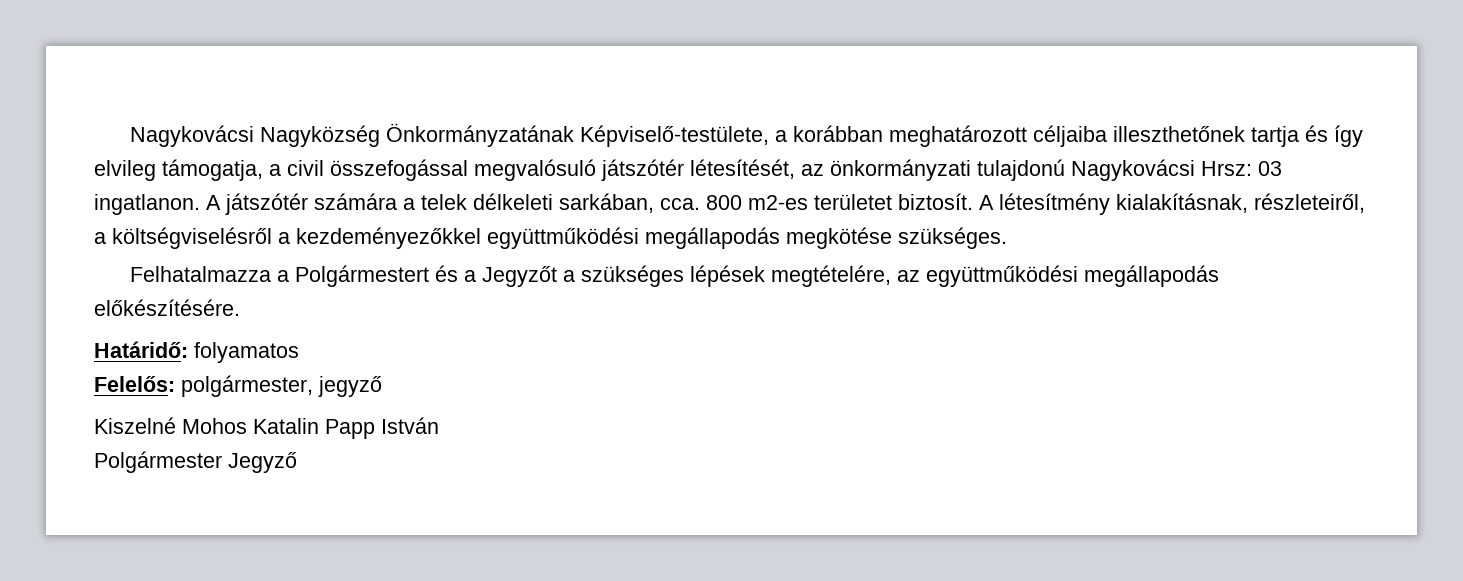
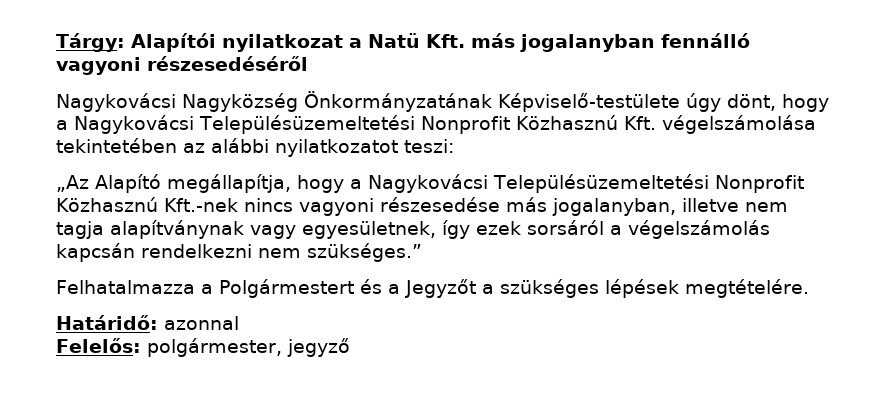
[130,123,1364,147] [94,159,1282,181] [94,193,1365,215] [94,227,1007,249] Nagykovácsi Nagyközség Önkormányzatának Képviselő-testülete, a korábban meghatározott céljaiba illeszthetőnek tartja és így elvileg támogatja, a civil összefogással megvalósuló játszótér létesítését, az önkormányzati tulajdonú Nagykovácsi Hrsz: 03 ingatlanon. A játszótér számára a telek délkeleti sarkában, cca. 800 m2-es területet biztosít. A létesítmény kialakításnak, részleteiről, a költségviselésről a kezdeményezőkkel együttműködési megállapodás megkötése szükséges. -> [56,33,750,52] [56,56,308,75] [56,91,829,112] [56,115,816,134] [56,138,454,157] [56,174,804,193] [56,197,788,216] [56,220,770,239] [56,243,422,262] Tárgy: Alapítói nyilatkozat a Natü Kft. más jogalanyban fennálló vagyoni részesedéséről // Nagykovácsi Nagyközség Önkormányzatának Képviselő-testülete úgy dönt, hogy a Nagykovácsi Településüzemeltetési Nonprofit Közhasznú Kft. végelszámolása tekintetében az alábbi nyilatkozatot teszi: // „Az Alapító megállapítja, hogy a Nagykovácsi Településüzemeltetési Nonprofit Közhasznú Kft.-nek nincs vagyoni részesedése más jogalanyban, illetve nem tagja alapítványnak vagy egyesületnek, így ezek sorsáról a végelszámolás kapcsán rendelkezni nem szükséges.”
[771,265,1220,287] [94,299,240,316] megtételére, az együttműködési megállapodás előkészítésére. -> [684,279,809,298] megtételére.
[194,342,299,363] folyamatos -> [164,316,239,330] azonnal
[94,417,439,439] [94,451,297,473] // Kiszelné Mohos Katalin Papp István // Polgármester Jegyző -> (350, 347) none

